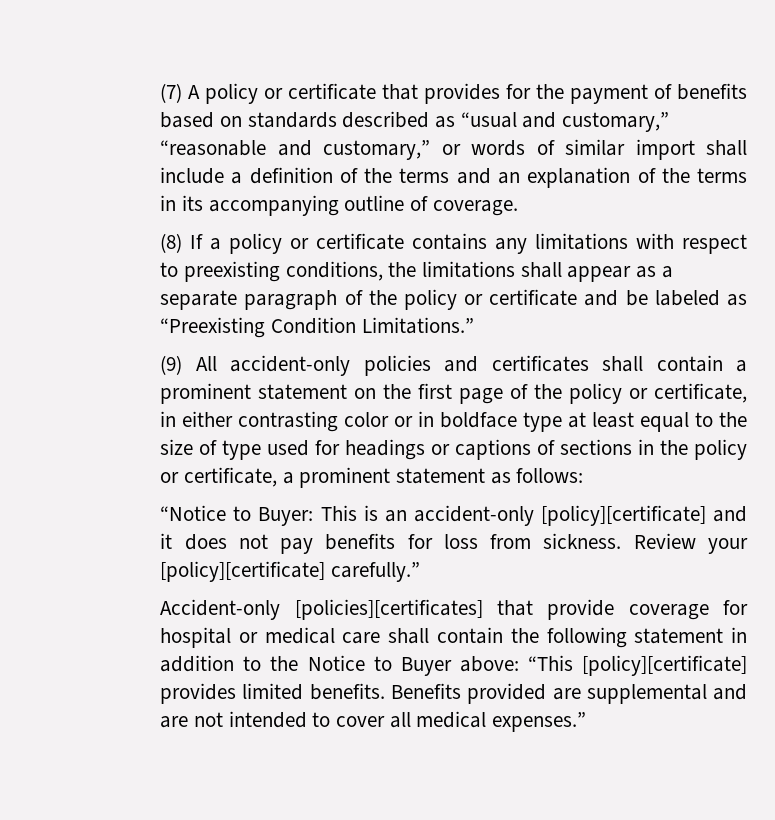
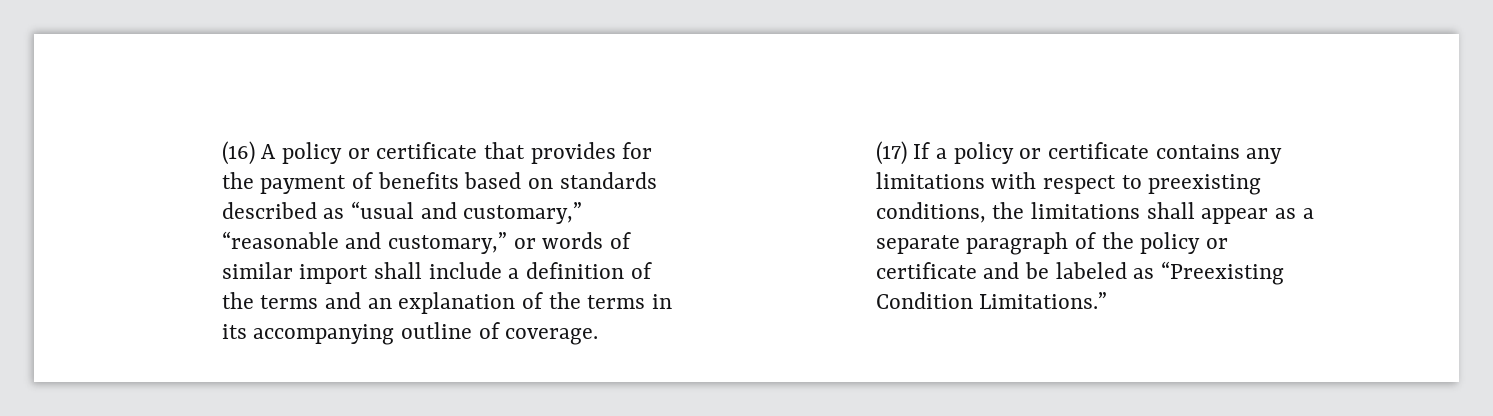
[160,83,183,103] (7) -> [221,141,255,165] (16)
[160,233,183,253] (8) -> [875,141,907,165] (17)
[160,355,747,376] [160,383,747,404] [160,411,748,432] [160,439,748,460] [160,467,584,488] [160,505,747,526] [160,533,748,554] [160,561,420,582] [160,599,749,620] [160,627,747,648] [160,655,747,676] [160,683,747,704] [160,711,586,732] // (9) All accident-only policies and certificates shall contain a prominent statement on the first page of the policy or certificate, in either contrasting color or in boldface type at least equal to the size of type used for headings or captions of sections in the policy or certificate, a prominent statement as follows: // “Notice to Buyer: This is an accident-only [policy][certificate] and it does not pay benefits for loss from sickness. Review your [policy][certificate] carefully.” // Accident-only [policies][certificates] that provide coverage for hospital or medical care shall contain the following statement in addition to the Notice to Buyer above: “This [policy][certificate] provides limited benefits. Benefits provided are supplemental and are not intended to cover all medical expenses.” -> (1108, 300) none

